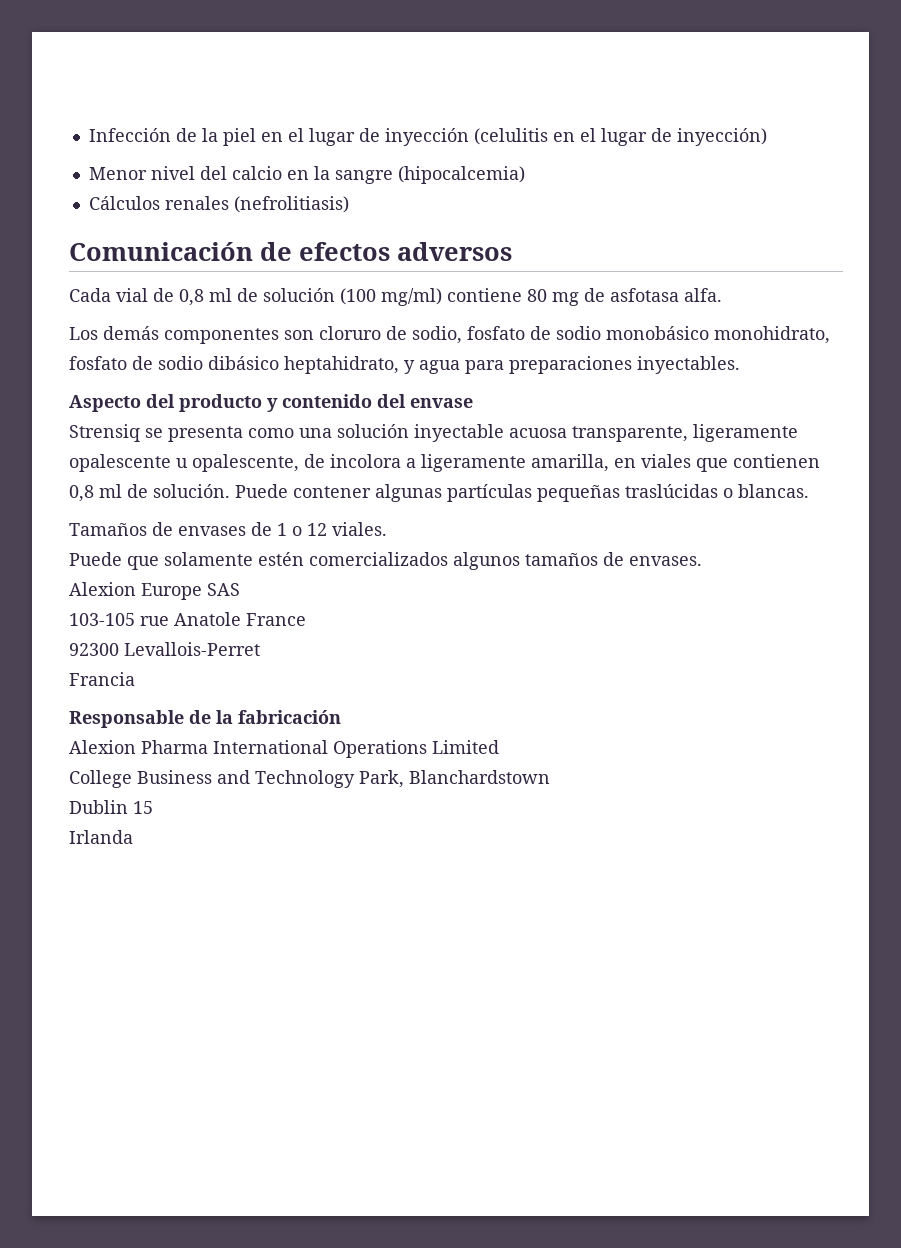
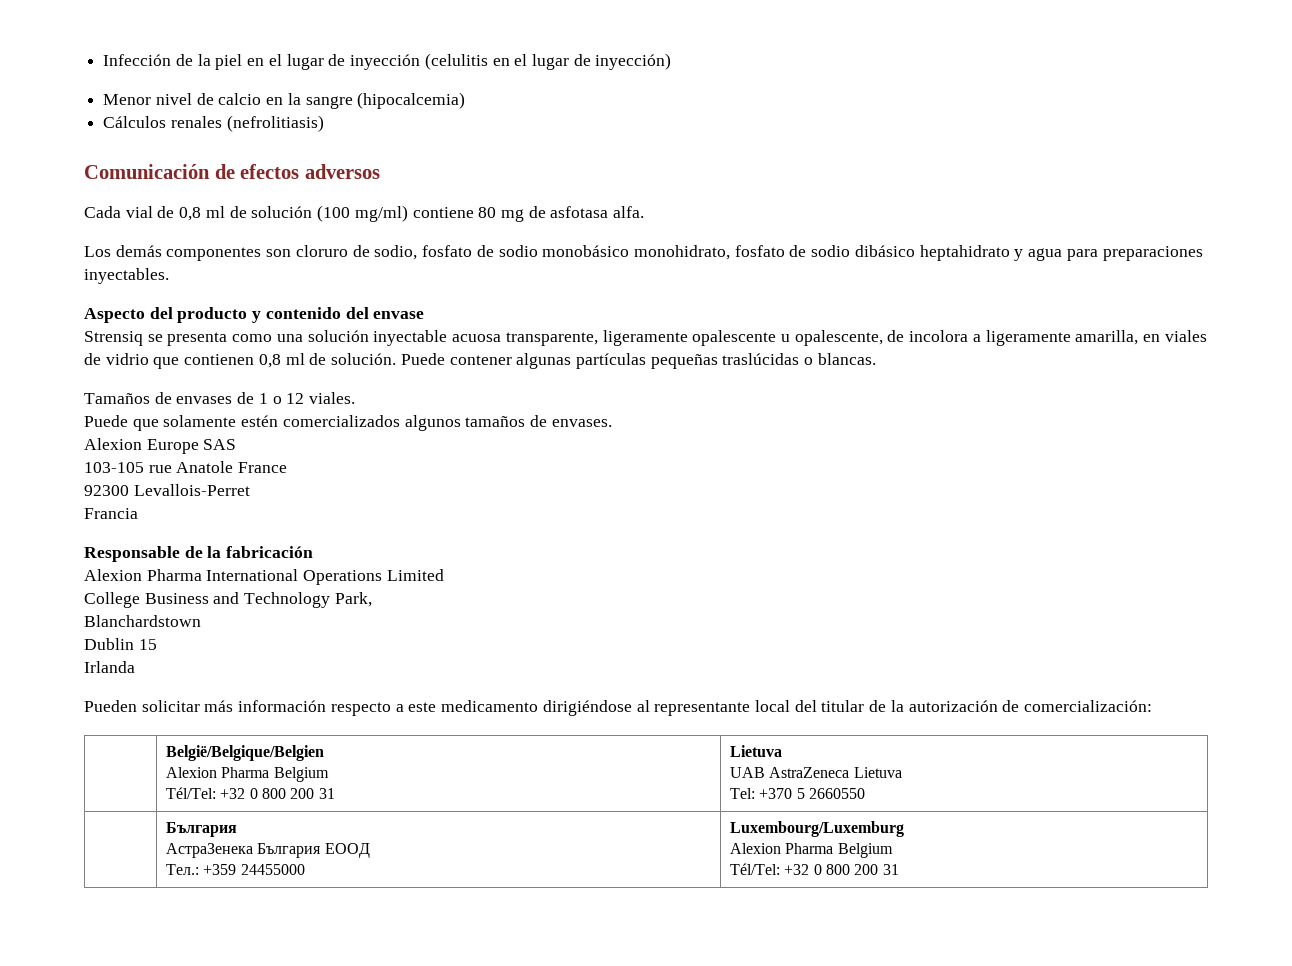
[199,166,227,180] del -> [196,93,214,105] de
[284,356,399,374] heptahidrato, -> [919,245,1010,261] heptahidrato
(691, 461) none -> [84,353,149,365] de vidrio
(404, 779) none -> (372, 599) //
(133, 837) none -> [84,700,1153,716] [166,745,325,761] [166,767,329,782] [166,787,335,799] [730,745,783,757] [730,767,902,778] [730,788,866,799] [166,822,238,837] [166,843,370,858] [166,864,305,875] [730,821,905,837] [730,843,893,858] [730,863,899,875] // Pueden solicitar más información respecto a este medicamento dirigiéndose al representante local del titular de la autorización de comercialización: // | België/Belgique/Belgien // Alexion Pharma Belgium // Tél/Tel: +32 0 800 200 31 | Lietuva // UAB AstraZeneca Lietuva // Tel: +370 5 2660550 // | България // АстраЗенека България ЕООД // Teл.: +359 24455000 | Luxembourg/Luxemburg // Alexion Pharma Belgium // Tél/Tel: +32 0 800 200 31

